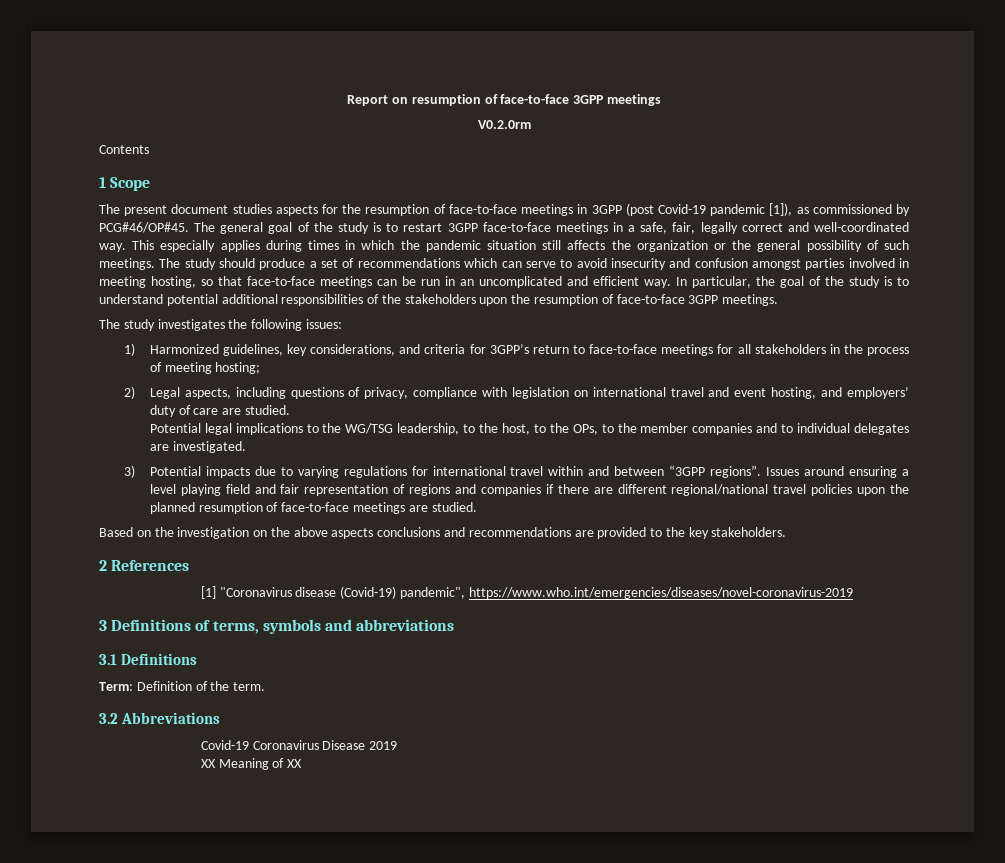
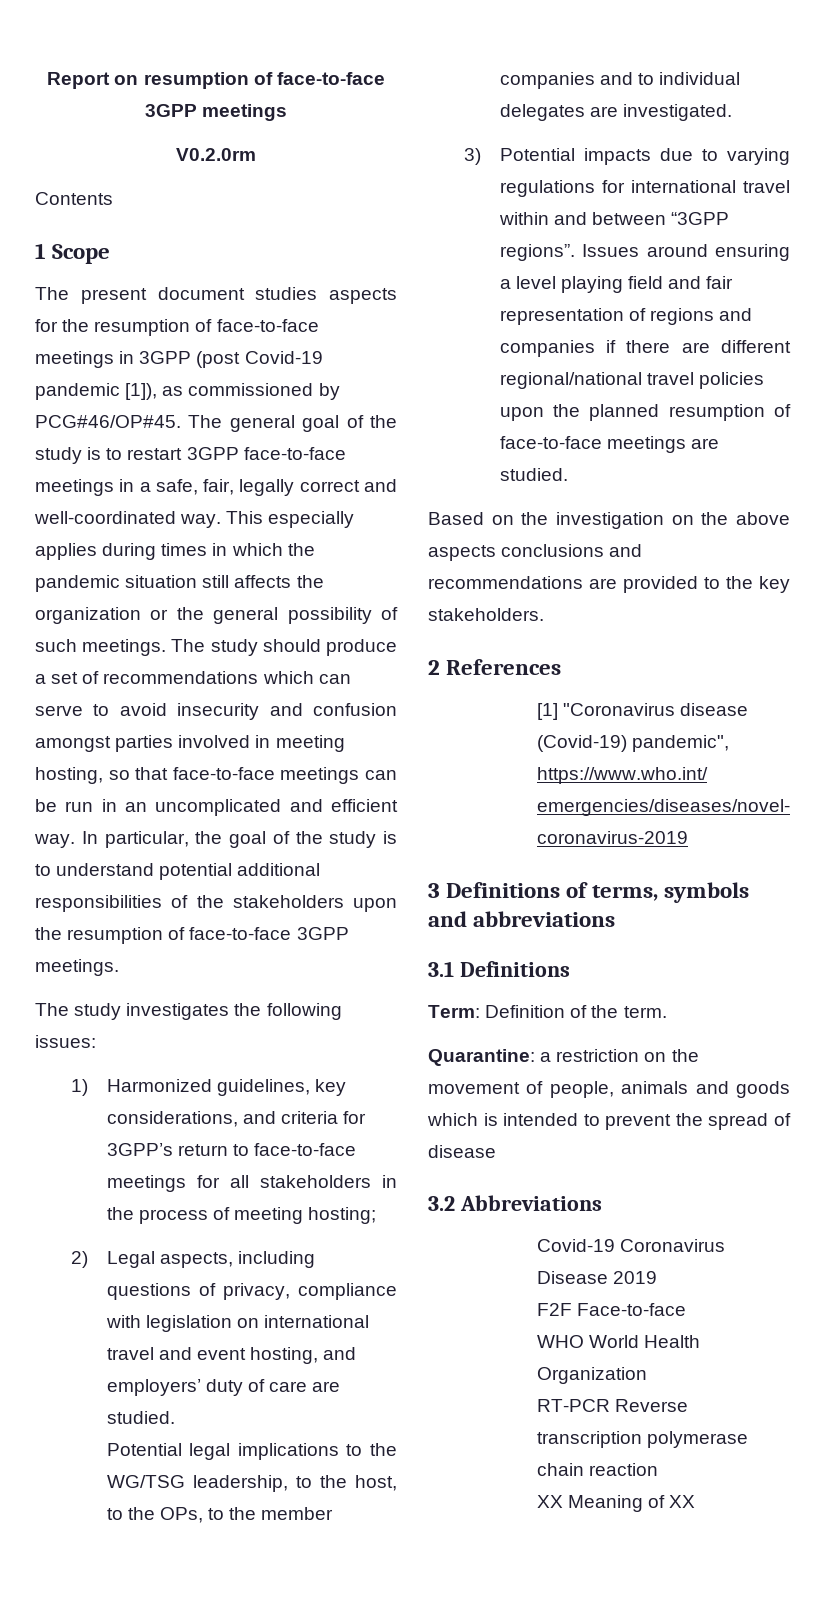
(266, 686) none -> [428,1049,699,1066] [428,1081,790,1098] [427,1113,791,1130] [428,1145,496,1158] // Quarantine: a restriction on the movement of people, animals and goods which is intended to prevent the spread of disease
(398, 745) none -> [536,1303,686,1316] [536,1335,700,1348] [536,1367,647,1384] [536,1399,688,1412] [536,1431,748,1448] [536,1463,658,1476] // F2F Face-to-face // WHO World Health Organization // RT-PCR Reverse transcription polymerase chain reaction

